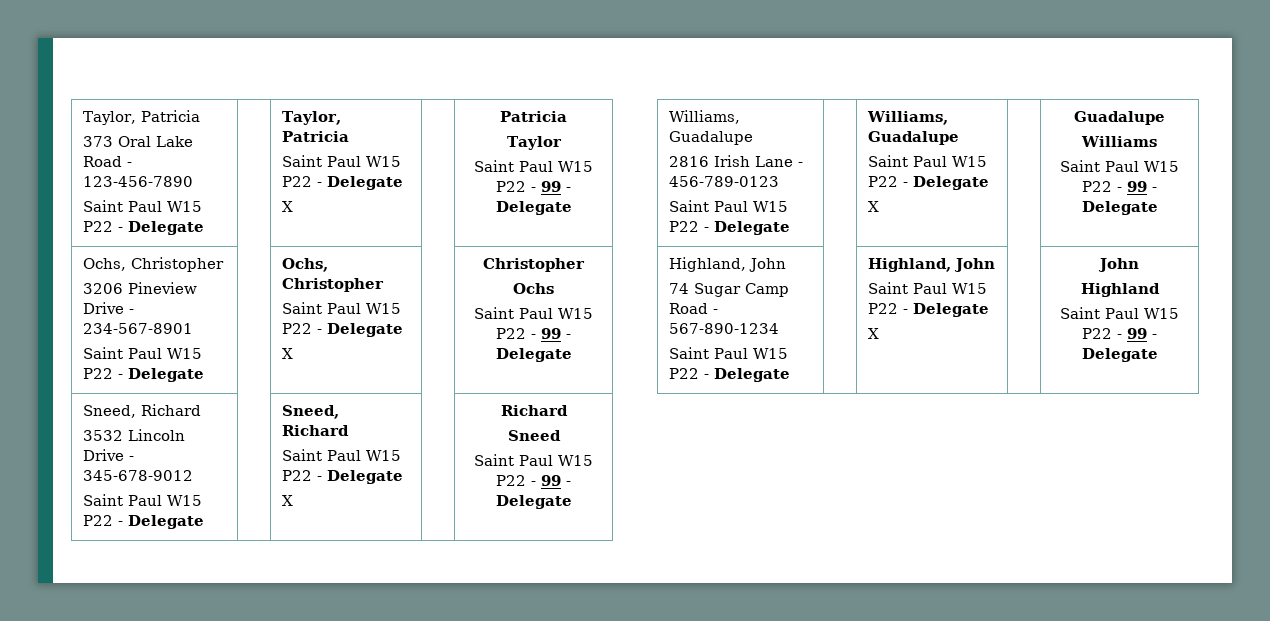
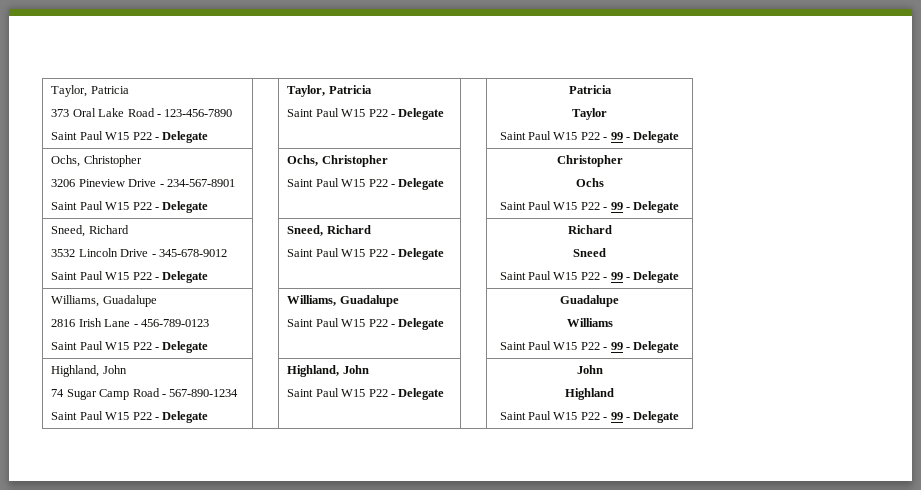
[282,201,294,212] // X -> (445, 114) none
[282,348,294,359] // X -> (445, 184) none
[282,495,294,506] // X -> (445, 254) none
[868,201,880,212] // X -> (445, 324) none
[868,328,880,339] // X -> (445, 394) none

